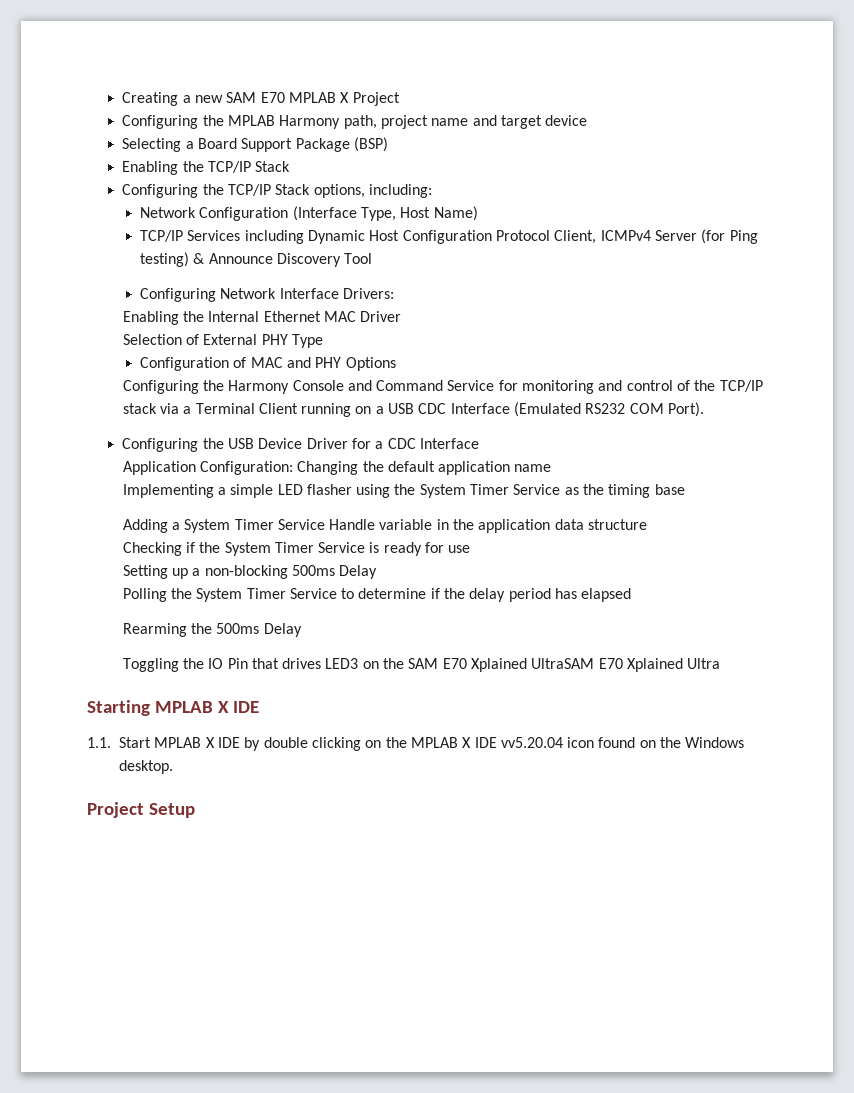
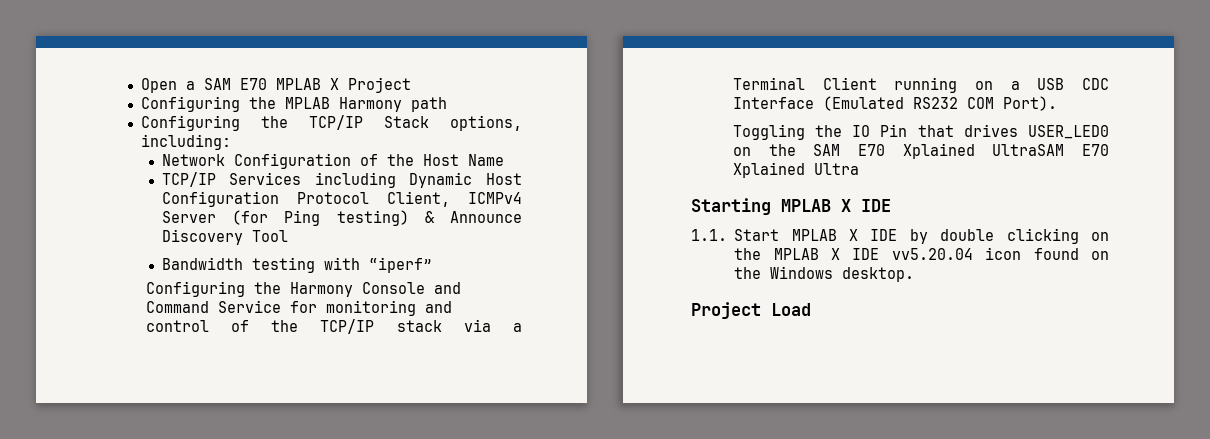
[122,92,224,106] Creating a new -> [140,78,195,93] Open a
[343,115,588,129] [122,137,388,152] [122,161,291,175] path, project name and target device // Selecting a Board Support Package (BSP) // Enabling the TCP/IP Stack -> [410,97,447,112] path
[292,206,478,221] (Interface Type, Host Name) -> [359,154,504,166] of the Host Name
[140,288,395,302] [122,311,402,325] [122,334,323,348] [140,357,396,371] Configuring Network Interface Drivers: // Enabling the Internal Ethernet MAC Driver // Selection of External PHY Type // Configuration of MAC and PHY Options -> [161,257,432,273] Bandwidth testing with “iperf”
[122,438,479,452] [122,461,552,475] [122,484,685,498] [122,519,648,533] [122,542,471,556] [122,565,378,579] [122,588,632,602] [122,623,302,637] // Configuring the USB Device Driver for a CDC Interface // Application Configuration: Changing the default application name // Implementing a simple LED flasher using the System Timer Service as the timing base // Adding a System Timer Service Handle variable in the application data structure // Checking if the System Timer Service is ready for use // Setting up a non-blocking 500ms Delay // Polling the System Timer Service to determine if the delay period has elapsed // Rearming the 500ms Delay -> (1057, 103) none
[325,658,359,669] LED3 -> [1028,125,1109,139] USER_LED0
[148,803,195,818] Setup -> [771,303,811,316] Load

